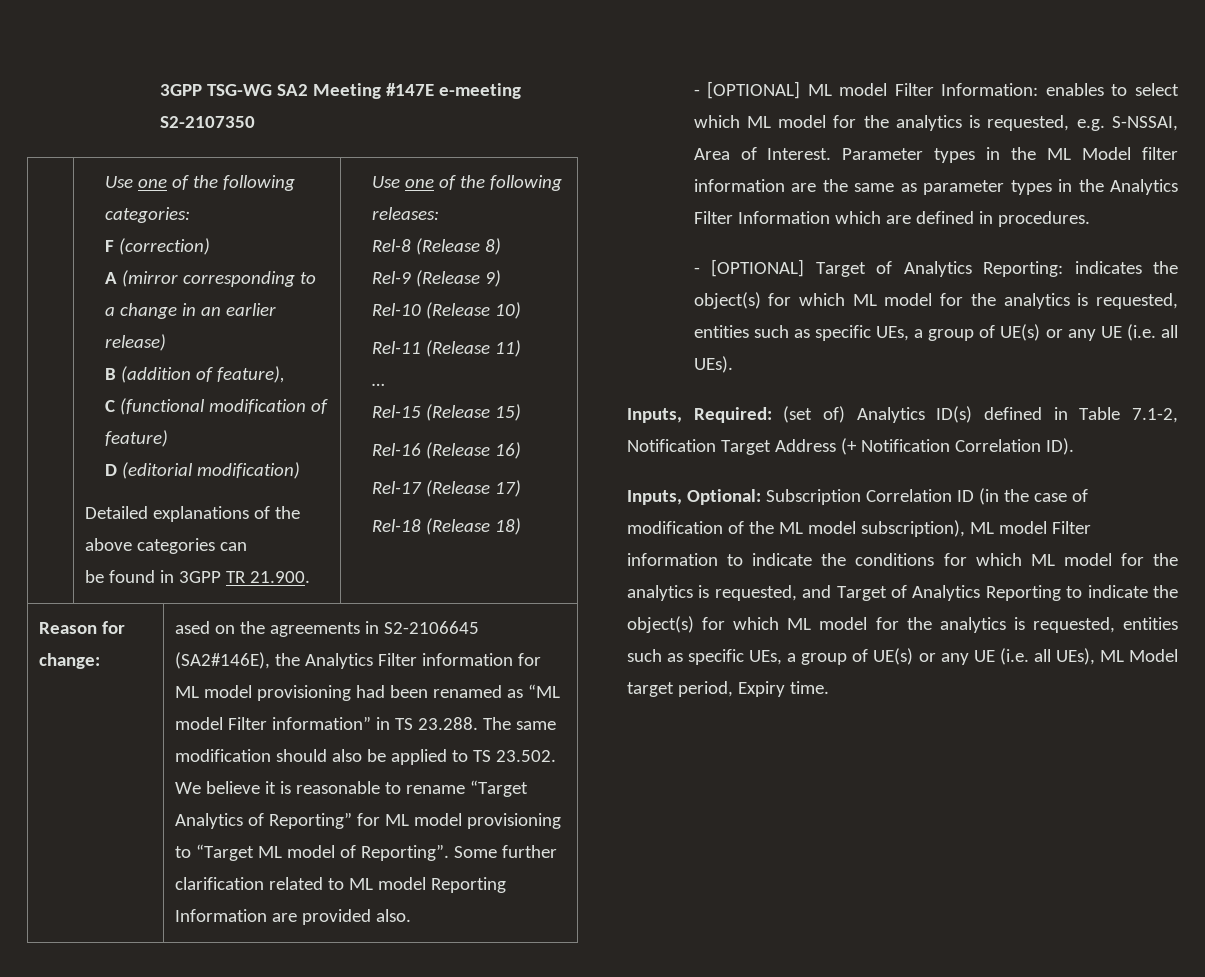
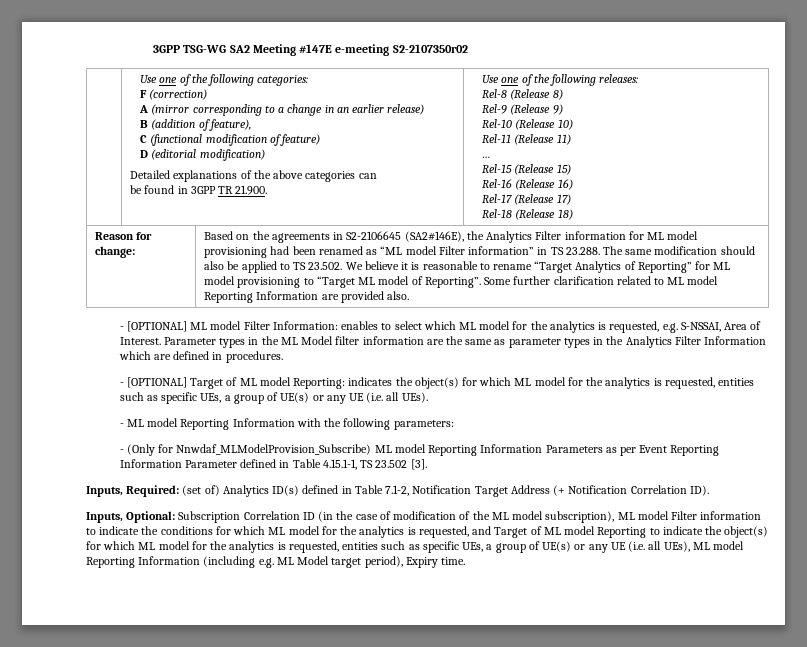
[160,116,256,128] S2-2107350 -> [392,44,468,53] S2-2107350r02
[175,621,211,634] ased -> [204,231,234,240] Based
[903,261,972,277] Analytics -> [239,377,291,386] ML model
(733, 364) none -> [119,418,454,430] [119,444,720,456] [119,459,427,470] // - ML model Reporting Information with the following parameters: // - (Only for Nnwdaf_MLModelProvision_Subscribe) ML model Reporting Information Parameters as per Event Reporting Information Parameter defined in Table 4.15.1-1, TS 23.502 [3].
[912,585,981,601] Analytics -> [543,526,596,535] ML model
(1124, 656) none -> [713,541,745,550] [86,556,294,568] model Reporting Information (including e.g. ML
[677,681,733,697] period, -> [364,556,403,568] period),

